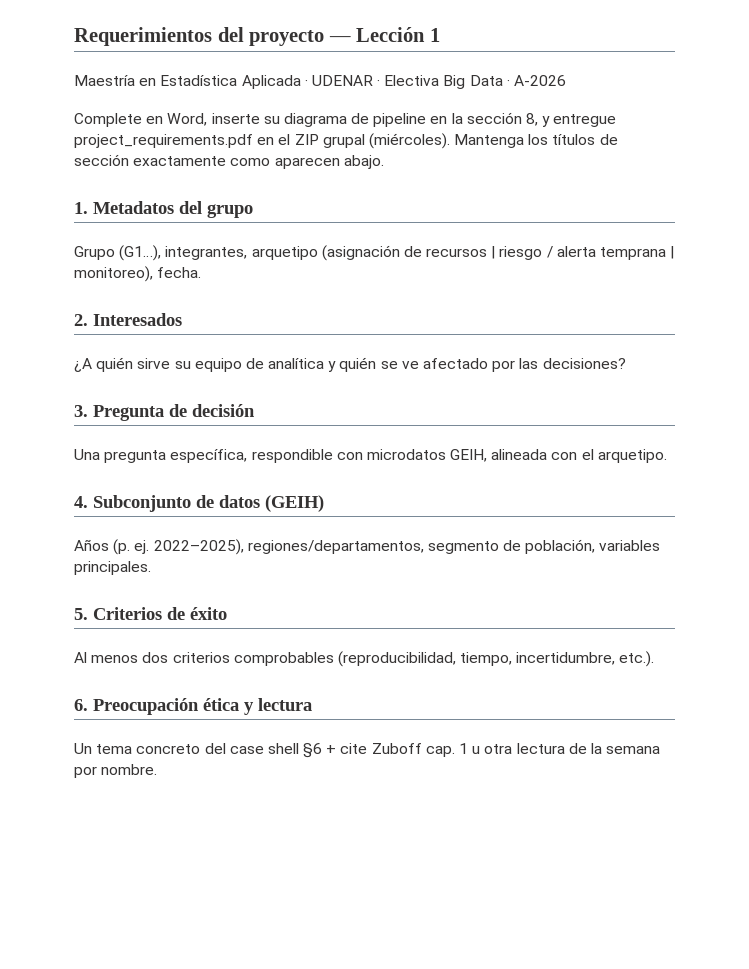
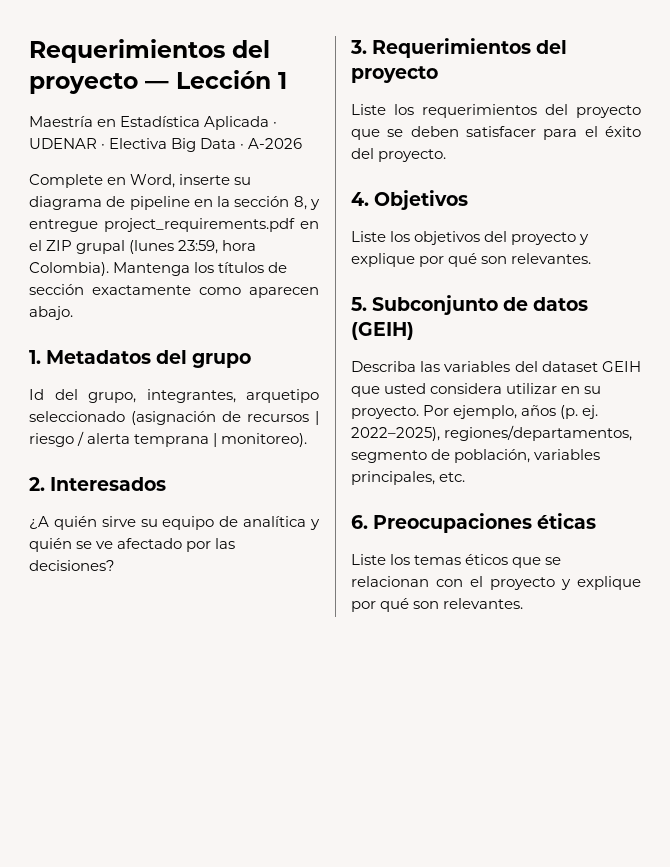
[368,133,450,149] (miércoles). -> [129,240,257,254] [29,262,109,276] (lunes 23:59, hora Colombia).
[74,245,162,261] Grupo (G1…), -> [29,389,136,403] Id del grupo,
(318, 253) none -> [29,411,125,422] seleccionado
[74,266,202,282] monitoreo), fecha. -> [221,433,308,447] monitoreo).
[93,404,255,421] [74,449,667,463] [74,495,324,512] [74,539,109,551] Pregunta de decisión // Una pregunta específica, respondible con microdatos GEIH, alineada con el arquetipo. // 4. Subconjunto de datos (GEIH) // Años -> [372,38,568,58] [351,66,438,83] [351,104,641,118] [351,126,641,140] [351,148,447,162] [351,190,469,210] [351,231,590,245] [351,253,592,267] [351,295,589,315] [351,322,414,340] [351,361,641,372] [351,383,602,397] [351,405,557,419] Requerimientos del proyecto // Liste los requerimientos del proyecto que se deben satisfacer para el éxito del proyecto. // 4. Objetivos // Liste los objetivos del proyecto y explique por qué son relevantes. // 5. Subconjunto de datos (GEIH) // Describa las variables del dataset GEIH que usted considera utilizar en su proyecto. Por ejemplo, años
[74,561,151,575] [74,607,227,620] [74,651,655,667] [74,698,312,715] [74,743,661,758] [74,764,158,778] principales. // 5. Criterios de éxito // Al menos dos criterios comprobables (reproducibilidad, tiempo, incertidumbre, etc.). // 6. Preocupación ética y lectura // Un tema concreto del case shell §6 + cite Zuboff cap. 1 u otra lectura de la semana por nombre. -> [351,471,466,485] [351,513,597,533] [351,554,562,568] [351,576,641,590] [351,598,524,612] principales, etc. // 6. Preocupaciones éticas // Liste los temas éticos que se relacionan con el proyecto y explique por qué son relevantes.

